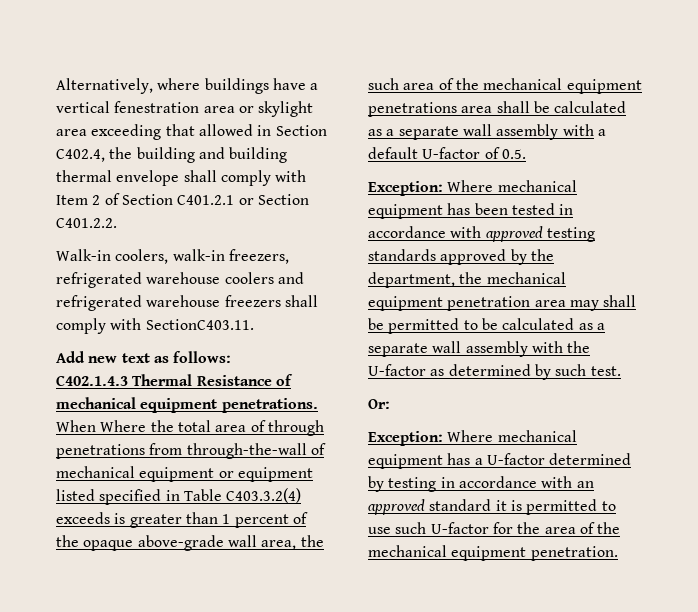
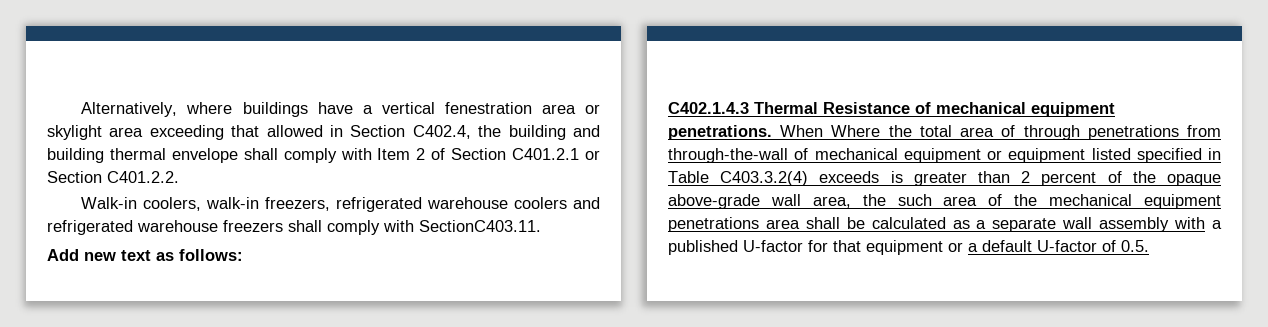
[222,514,231,524] 1 -> [1021,171,1031,183] 2
[368,147,526,159] [368,180,577,196] [368,203,574,219] [368,226,595,242] [368,249,554,265] [368,272,566,288] [368,295,637,311] [368,318,605,334] [368,341,591,357] [368,364,621,380] [368,399,390,409] [368,430,577,446] [368,453,632,469] [368,476,594,492] [368,499,616,515] [368,522,621,534] [368,545,618,561] default U-factor of 0.5. // Exception: Where mechanical equipment has been tested in accordance with approved testing standards approved by the department, the mechanical equipment penetration area may shall be permitted to be calculated as a separate wall assembly with the U-factor as determined by such test. // Or: // Exception: Where mechanical equipment has a U-factor determined by testing in accordance with an approved standard it is permitted to use such U-factor for the area of the mechanical equipment penetration. -> [668,240,1149,255] published U-factor for that equipment or a default U-factor of 0.5.

